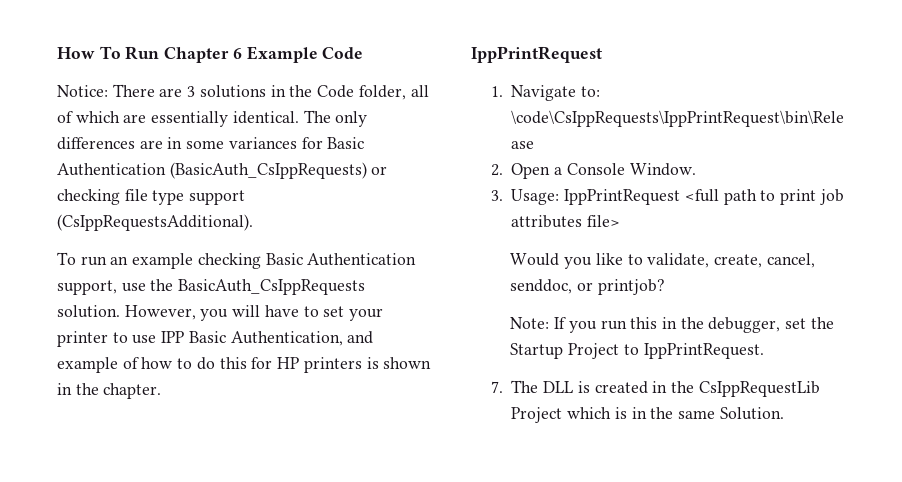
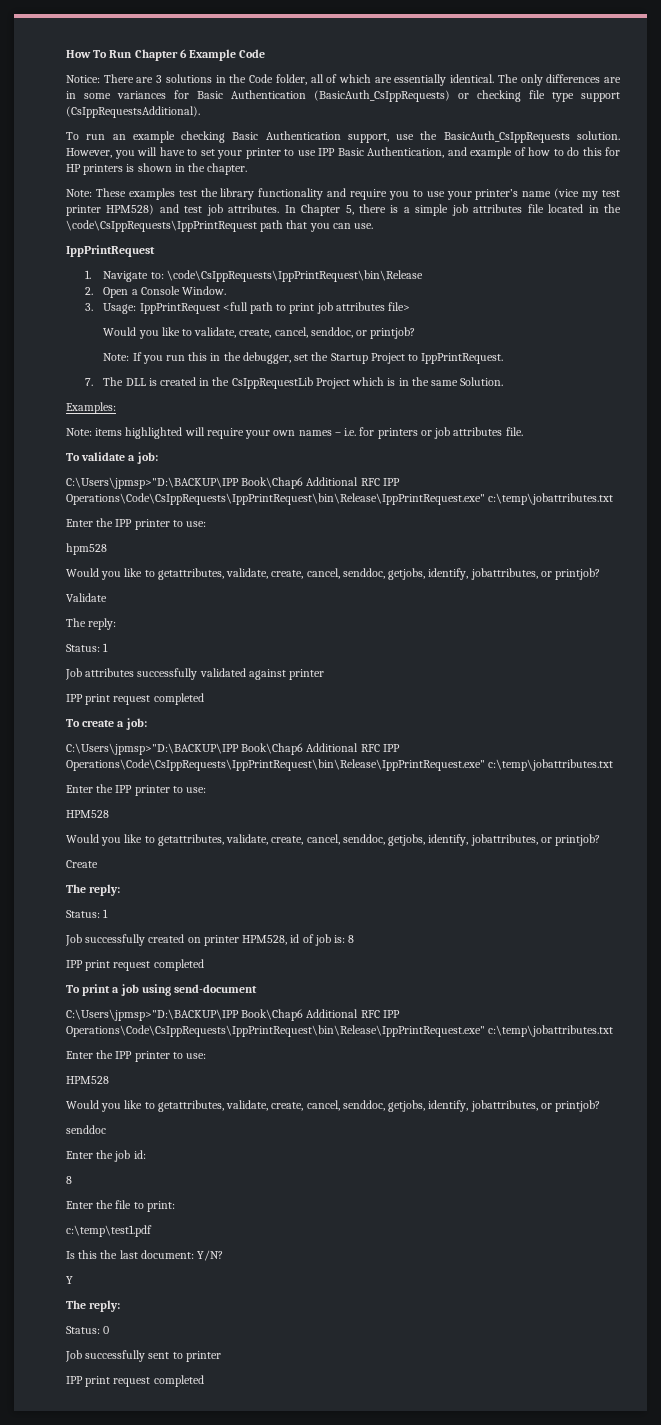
(162, 391) none -> [66,188,620,200] [66,204,621,216] [66,220,374,232] // Note: These examples test the library functionality and require you to use your printer’s name (vice my test printer HPM528) and test job attributes. In Chapter 5, there is a simple job attributes file located in the \code\CsIppRequests\IppPrintRequest path that you can use.
(784, 413) none -> [66,402,116,414] [66,427,523,439] [66,452,158,464] [66,477,400,489] [66,493,614,505] [66,518,207,530] [66,543,107,555] [66,568,601,580] [66,593,107,602] [66,618,117,630] [66,643,109,652] [65,668,325,680] [66,693,204,705] [66,718,147,730] [66,743,400,755] [66,759,614,771] [66,784,207,796] [66,810,109,818] [66,834,601,846] [66,860,98,868] [66,884,121,896] [66,909,109,918] [65,934,355,946] [66,959,204,971] [66,984,258,996] [66,1009,400,1021] [66,1025,614,1037] [66,1050,207,1062] [66,1076,109,1084] [66,1100,601,1112] [66,1125,106,1134] [66,1150,146,1162] [66,1176,72,1184] [66,1200,175,1212] [66,1225,152,1237] [66,1250,224,1261] [66,1276,73,1284] [66,1300,121,1312] [66,1326,110,1334] [65,1350,221,1362] [66,1375,204,1387] // Examples: // Note: items highlighted will require your own names – i.e. for printers or job attributes file. // To validate a job: // C:\Users\jpmsp>"D:\BACKUP\IPP Book\Chap6 Additional RFC IPP Operations\Code\CsIppRequests\IppPrintRequest\bin\Release\IppPrintRequest.exe" c:\temp\jobattributes.txt // Enter the IPP printer to use: // hpm528 // Would you like to getattributes, validate, create, cancel, senddoc, getjobs, identify, jobattributes, or printjob? // Validate // The reply: // Status: 1 // Job attributes successfully validated against printer // IPP print request completed // To create a job: // C:\Users\jpmsp>"D:\BACKUP\IPP Book\Chap6 Additional RFC IPP Operations\Code\CsIppRequests\IppPrintRequest\bin\Release\IppPrintRequest.exe" c:\temp\jobattributes.txt // Enter the IPP printer to use: // HPM528 // Would you like to getattributes, validate, create, cancel, senddoc, getjobs, identify, jobattributes, or printjob? // Create // The reply: // Status: 1 // Job successfully created on printer HPM528, id of job is: 8 // IPP print request completed // To print a job using send-document // C:\Users\jpmsp>"D:\BACKUP\IPP Book\Chap6 Additional RFC IPP Operations\Code\CsIppRequests\IppPrintRequest\bin\Release\IppPrintRequest.exe" c:\temp\jobattributes.txt // Enter the IPP printer to use: // HPM528 // Would you like to getattributes, validate, create, cancel, senddoc, getjobs, identify, jobattributes, or printjob? // senddoc // Enter the job id: // 8 // Enter the file to print: // c:\temp\test1.pdf // Is this the last document: Y/N? // Y // The reply: // Status: 0 // Job successfully sent to printer // IPP print request completed

